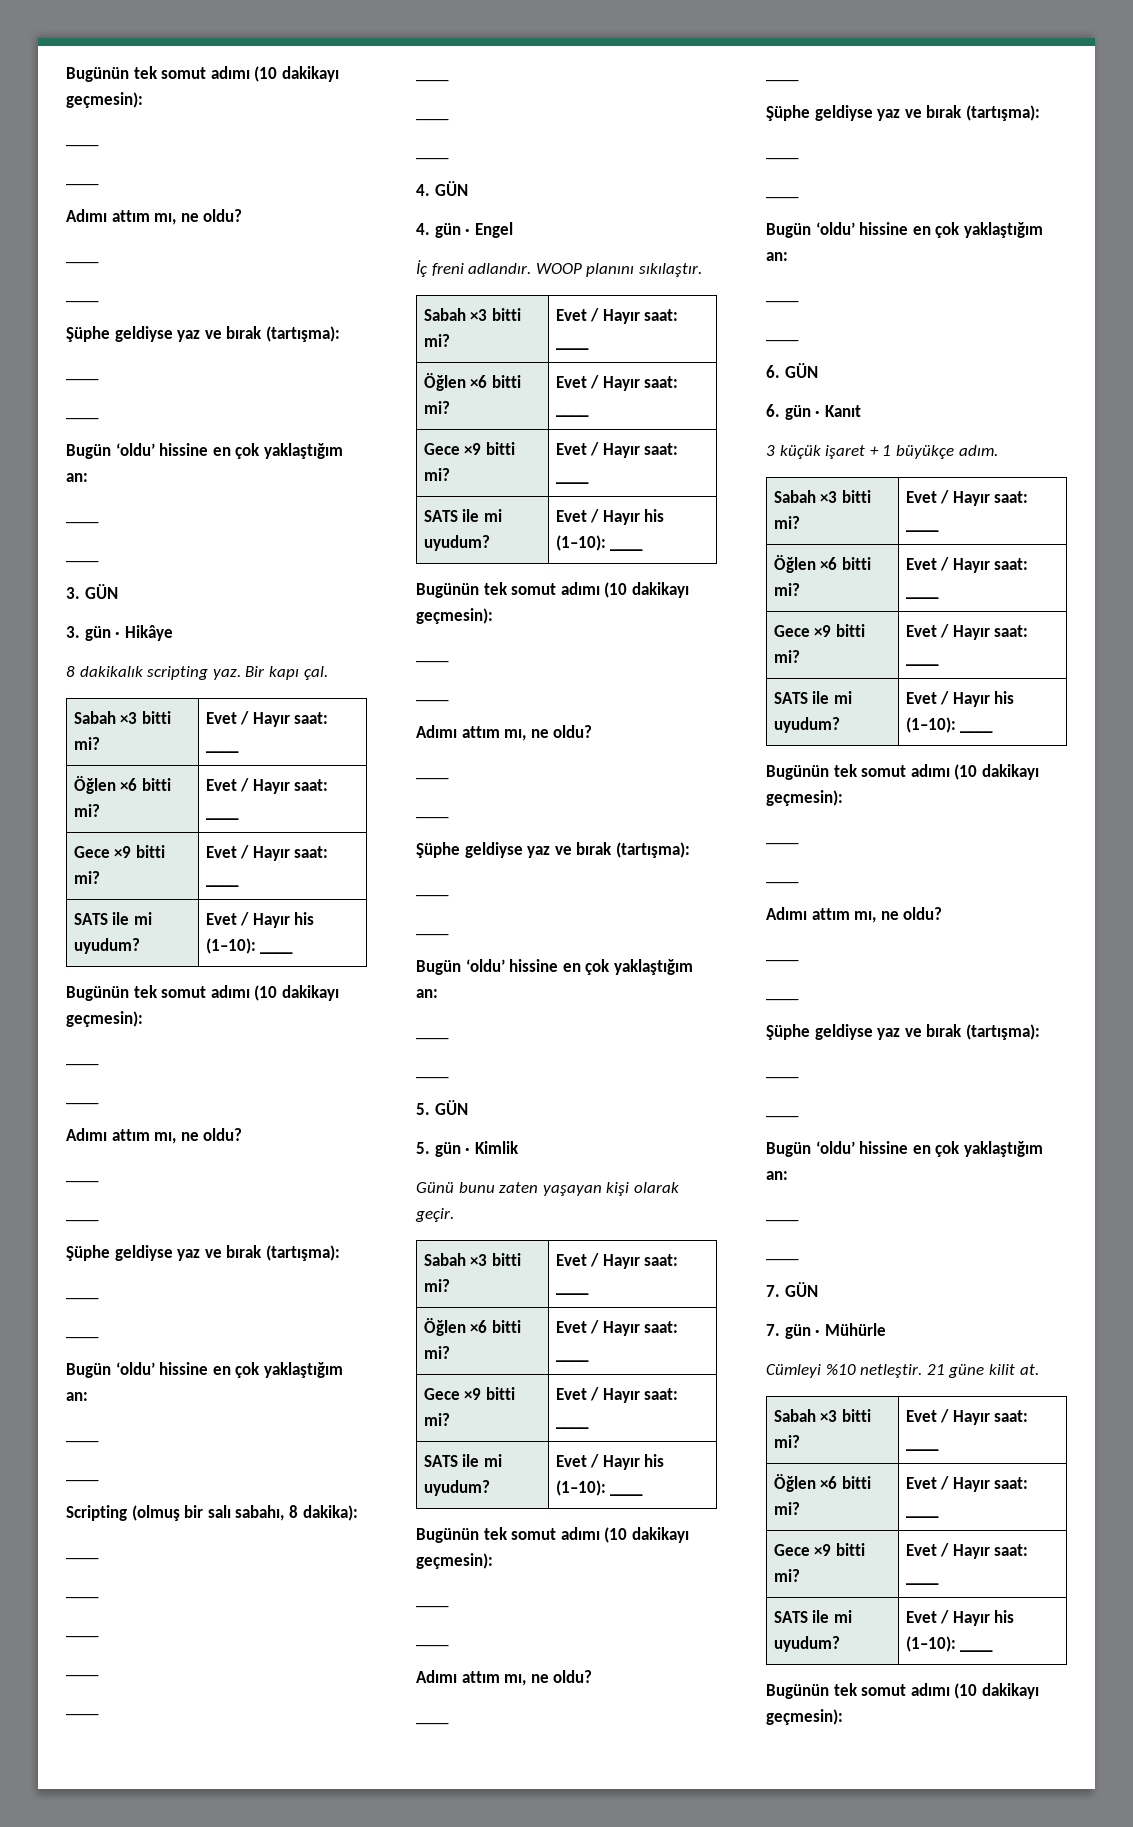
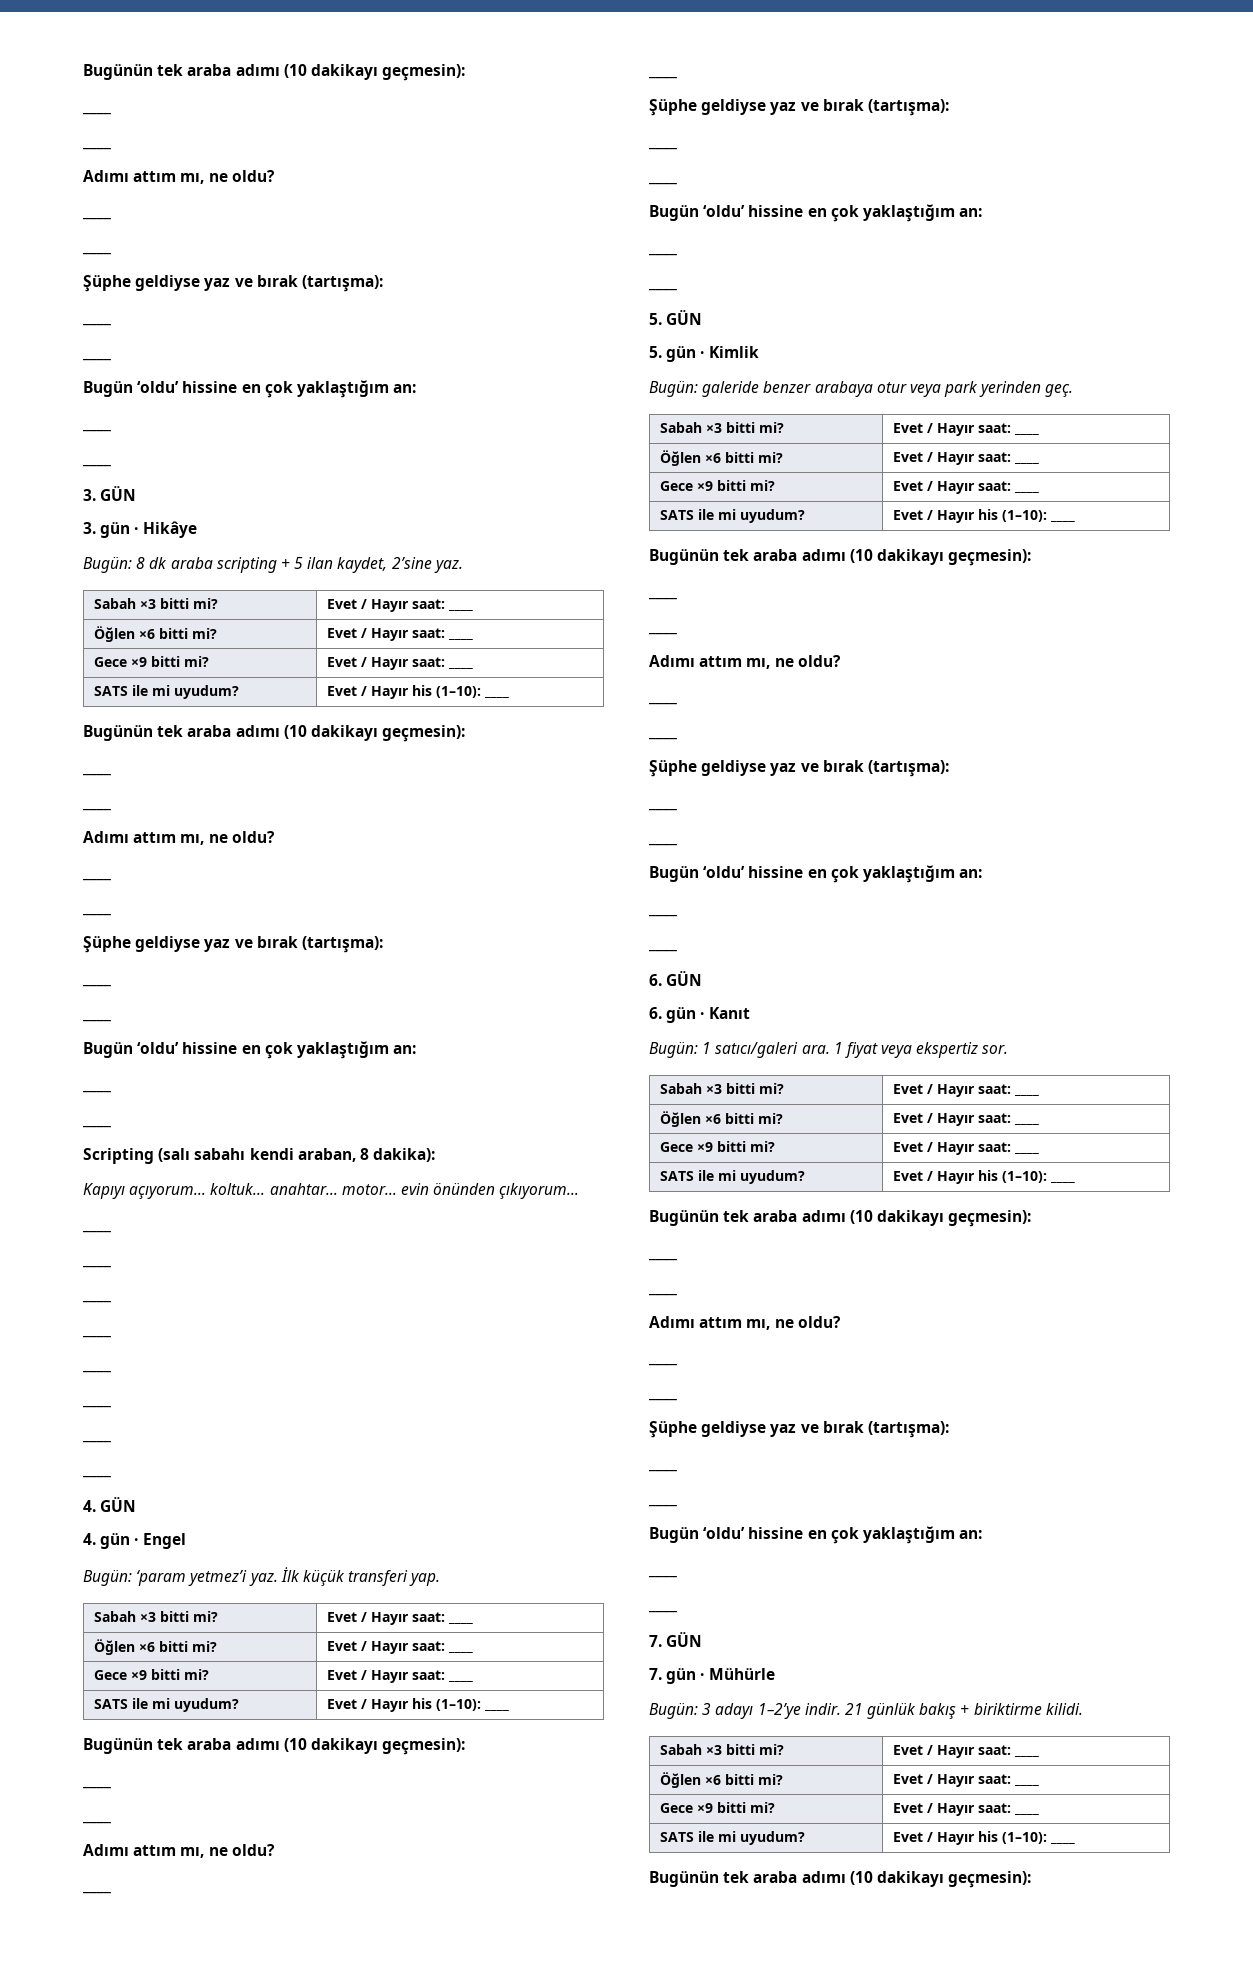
[66,66,207,82] Bugünün tek somut -> [83,64,232,80] Bugünün tek araba
[66,666,328,680] 8 dakikalık scripting yaz. Bir kapı çal. -> [83,557,463,573] Bugün: 8 dk araba scripting + 5 ilan kaydet, 2’sine yaz.
[161,986,207,998] somut -> [187,725,232,737] araba
[131,1505,358,1521] (olmuş bir salı sabahı, 8 dakika): -> [158,1148,436,1162] [83,1183,580,1199] (salı sabahı kendi araban, 8 dakika): // Kapıyı açıyorum… koltuk… anahtar… motor… evin önünden çıkıyorum…
[416,260,702,277] İç freni adlandır. WOOP planını sıkılaştır. -> [83,1567,441,1586] Bugün: ‘param yetmez’i yaz. İlk küçük transferi yap.
[511,583,557,595] somut -> [187,1738,232,1750] araba
[416,1182,679,1196] [415,1208,454,1222] Günü bunu zaten yaşayan kişi olarak geçir. -> [649,381,1074,397] Bugün: galeride benzer arabaya otur veya park yerinden geç.
[511,1528,557,1540] somut -> [753,549,798,561] araba
[766,445,998,459] 3 küçük işaret + 1 büyükçe adım. -> [649,1042,1009,1058] Bugün: 1 satıcı/galeri ara. 1 fiyat veya ekspertiz sor.
[861,765,907,777] somut -> [753,1210,798,1222] araba
[766,1364,1039,1378] Cümleyi %10 netleştir. 21 güne kilit at. -> [649,1703,1083,1719] Bugün: 3 adayı 1–2’ye indir. 21 günlük bakış + biriktirme kilidi.
[861,1684,907,1696] somut -> [753,1871,798,1883] araba

